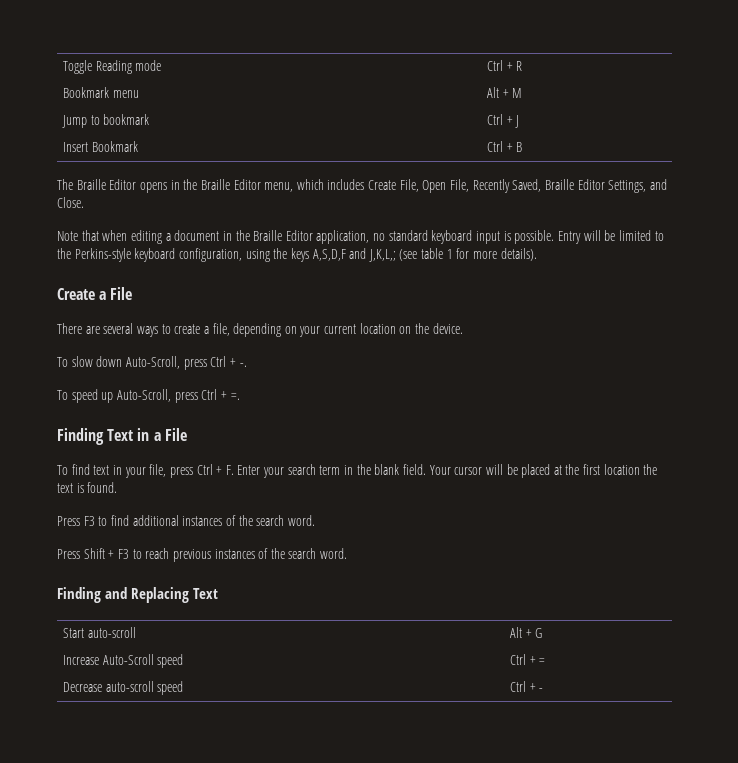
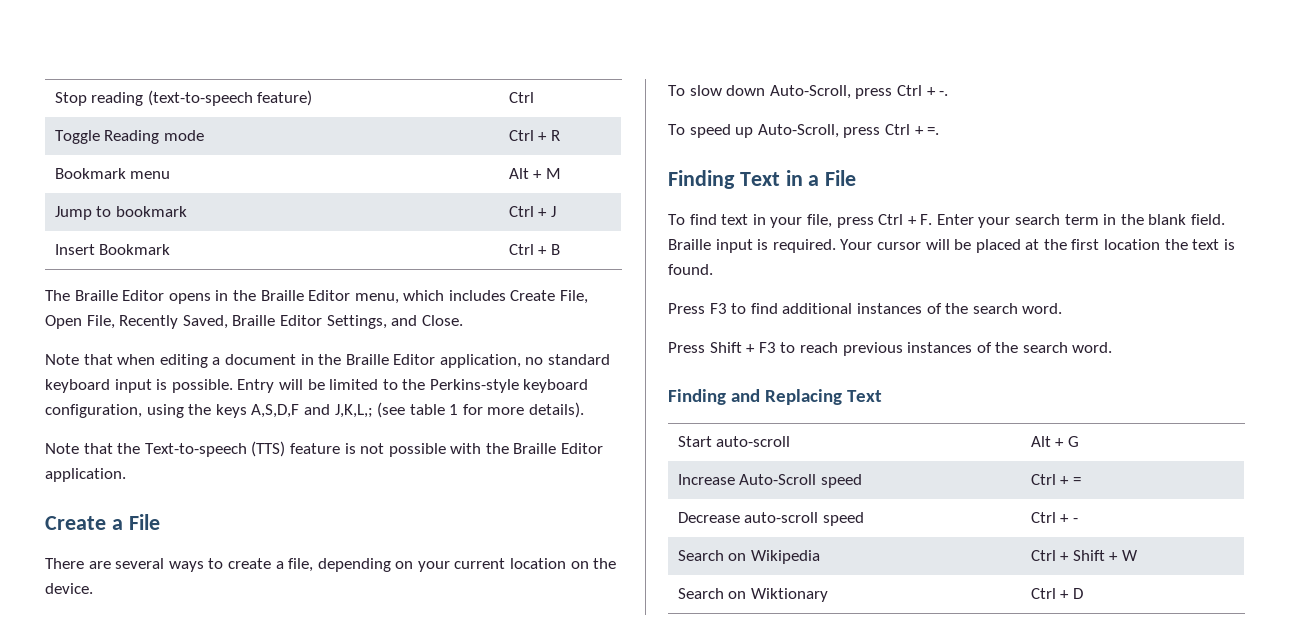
(63, 67) none -> [54,90,313,106] [508,92,534,103] Stop reading (text-to-speech feature) | Ctrl //
(537, 254) none -> [45,441,604,457] [45,468,126,482] // Note that the Text-to-speech (TTS) feature is not possible with the Braille Editor application.
(426, 469) none -> [668,239,836,253] Braille input is required.
(544, 690) none -> [677,550,820,564] [1030,550,1138,561] [677,588,828,602] [1030,588,1083,599] // Search on Wikipedia | Ctrl + Shift + W // Search on Wiktionary | Ctrl + D

